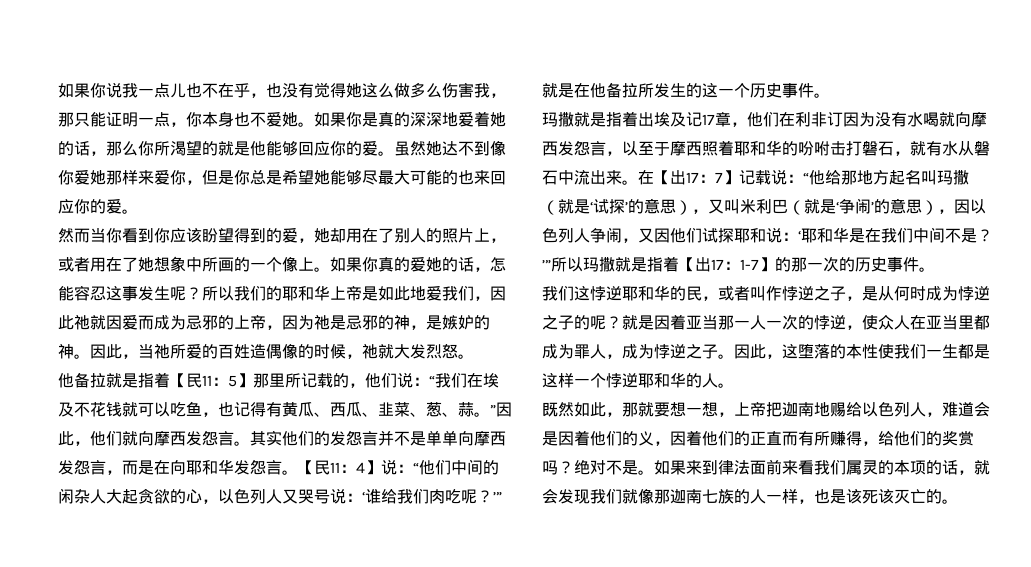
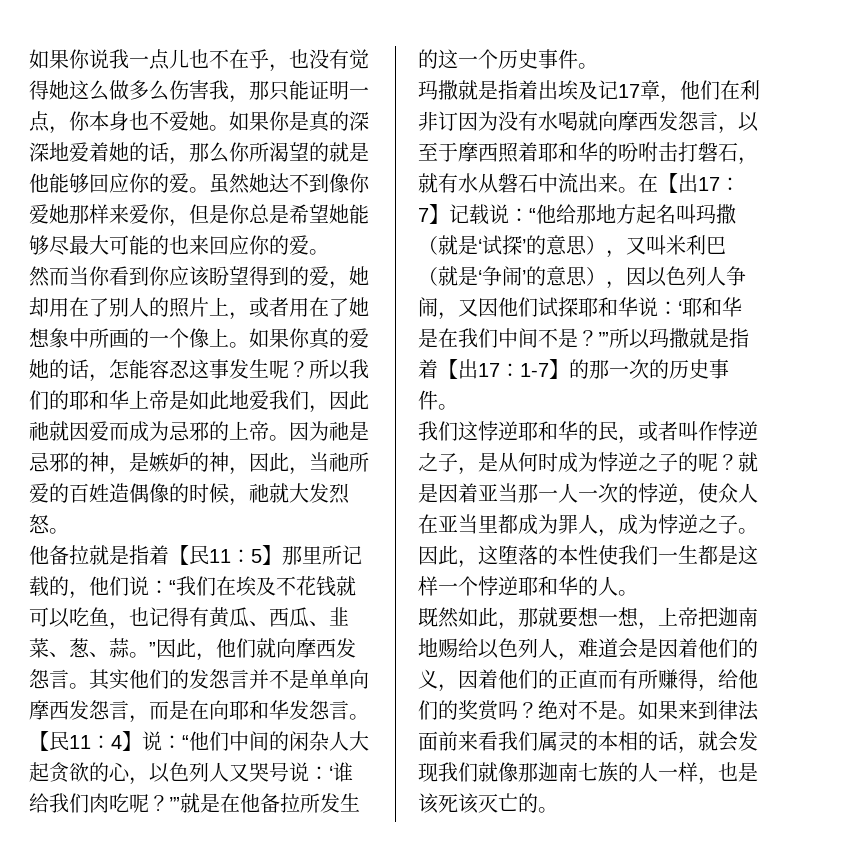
[266,325,282,330] ， -> [269,435,289,441] 。
[74,354,90,359] 。 -> [229,467,249,475] ，
(766, 235) none -> [618,297,638,317] 华
[910,460,926,475] 项 -> [618,731,638,751] 相

